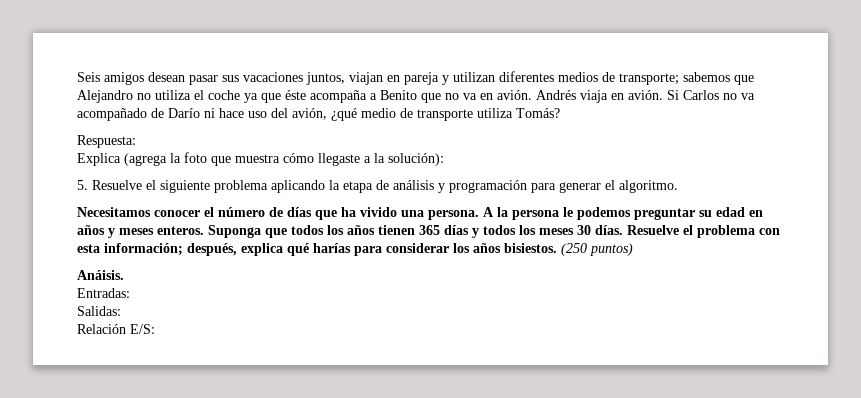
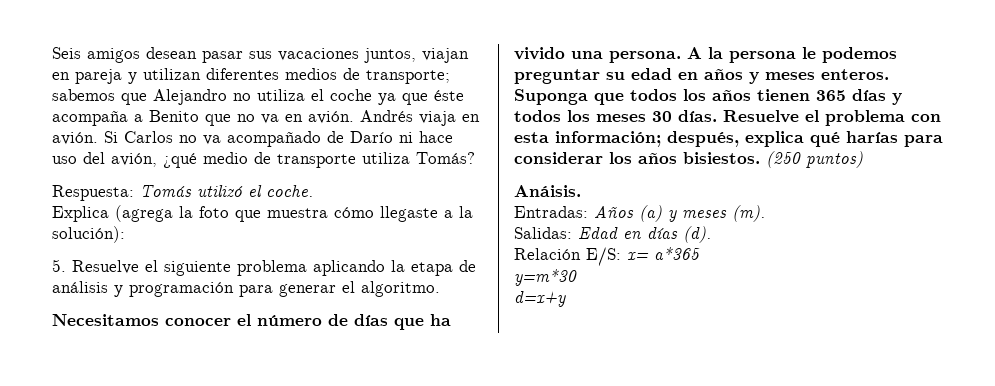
(136, 141) none -> [140,185,313,197] Tomás utilizó el coche.
[77,306,121,316] [77,324,155,334] // Salidas: // Relación E/S: -> [594,205,765,222] [514,226,711,243] [514,247,700,266] [514,269,577,286] [514,291,566,307] Años (a) y meses (m). // Salidas: Edad en días (d). // Relación E/S: x= a*365 // y=m*30 // d=x+y

